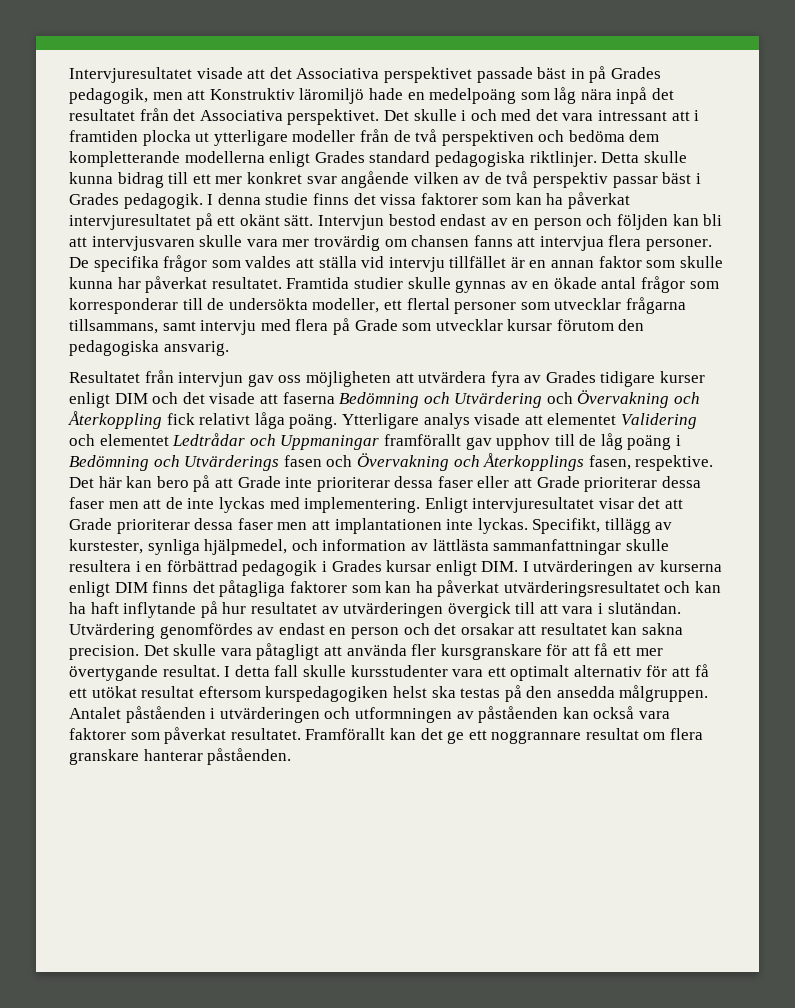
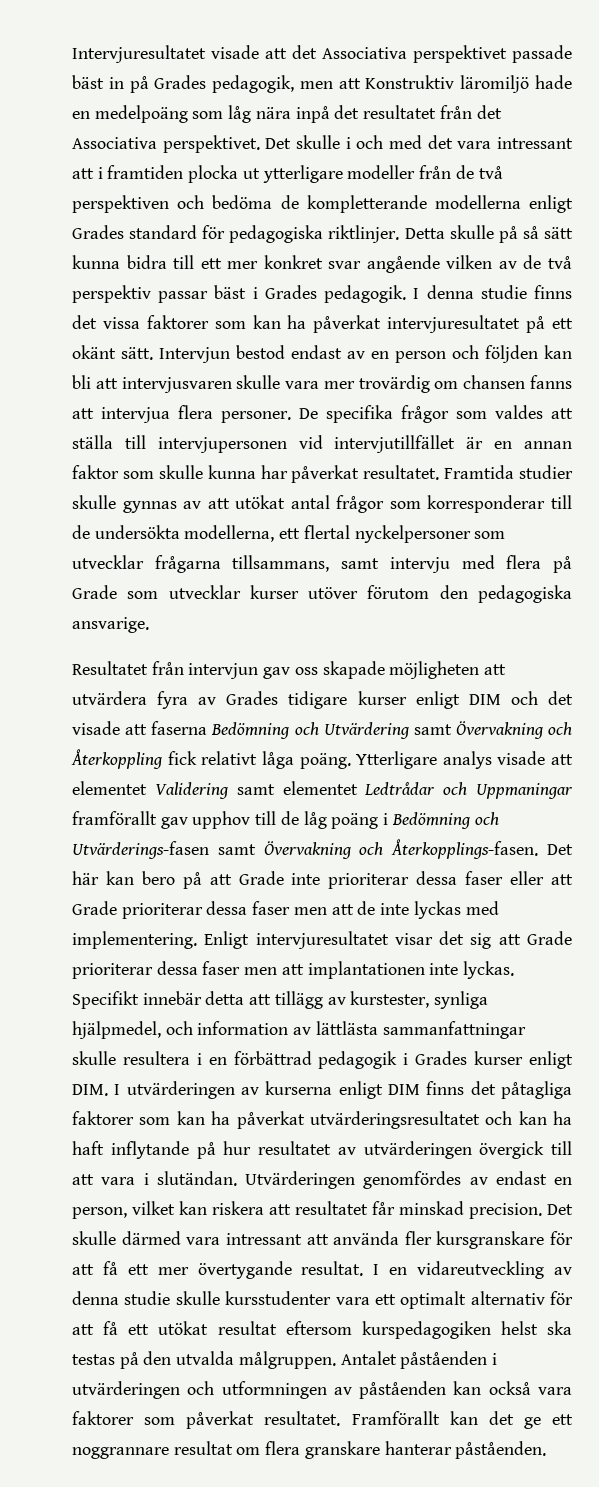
[629,130,660,142] dem -> [280,195,299,209] de
(431, 157) none -> [202,225,226,239] för
[69,172,164,188] kunna bidrag -> [498,226,573,243] [72,255,167,269] på så sätt kunna bidra
[361,256,507,272] vid intervju tillfället -> [124,435,456,453] till intervjupersonen vid intervjutillfället
[532,277,597,289] en ökade -> [207,495,286,509] att utökat
[312,298,380,313] modeller, -> [184,525,275,542] modellerna,
[454,302,517,314] personer -> [354,525,471,543] nyckelpersoner
[507,319,553,331] kursar -> [249,585,359,599] kurser utöver
[163,341,229,356] ansvarig. -> [72,617,149,633] ansvarige.
(302, 379) none -> [322,661,385,679] skapade
[546,392,573,404] och -> [413,724,452,735] samt
[69,434,95,446] och -> [236,784,275,795] samt
[184,453,714,471] Utvärderings fasen och Övervakning och Återkopplings fasen, respektive. -> [72,839,539,859] Utvärderings-fasen samt Övervakning och Återkopplings-fasen.
(661, 503) none -> [470,933,492,949] sig
[532,518,601,534] Specifikt, -> [72,991,272,1009] Specifikt innebär detta att
[386,560,432,572] kursar -> [474,1051,524,1065] kurser
[69,623,155,639] Utvärdering -> [245,1171,355,1189] Utvärderingen
[350,623,684,639] [69,643,320,660] person och det orsakar att resultatet kan sakna precision. Det skulle vara påtagligt -> [72,1201,573,1219] [72,1231,302,1245] person, vilket kan riskera att resultatet får minskad precision. Det skulle därmed vara intressant
[234,665,299,677] detta fall -> [389,1261,573,1279] [72,1291,171,1305] en vidareutveckling av denna studie
[556,686,615,698] ansedda -> [176,1351,235,1365] utvalda

